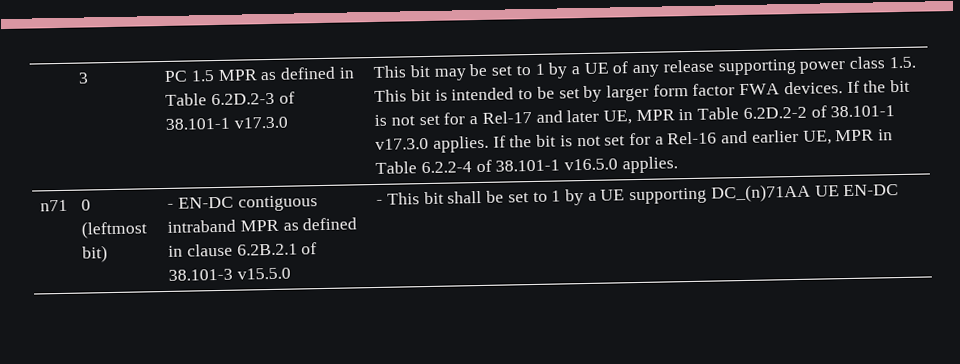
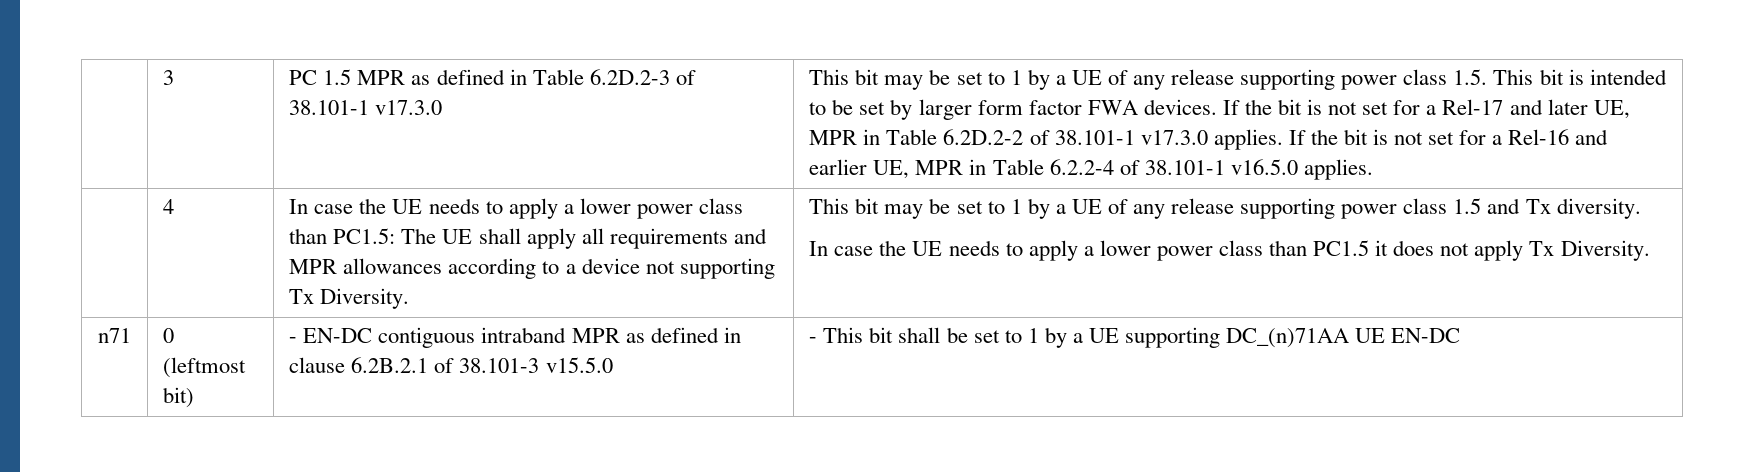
(678, 165) none -> [163,199,175,214] [289,198,743,219] [289,228,767,249] [289,258,775,279] [289,288,410,309] [809,198,1641,219] [809,240,1650,261] // | 4 | In case the UE needs to apply a lower power class than PC1.5: The UE shall apply all requirements and MPR allowances according to a device not supporting Tx Diversity. | This bit may be set to 1 by a UE of any release supporting power class 1.5 and Tx diversity. // In case the UE needs to apply a lower power class than PC1.5 it does not apply Tx Diversity.

